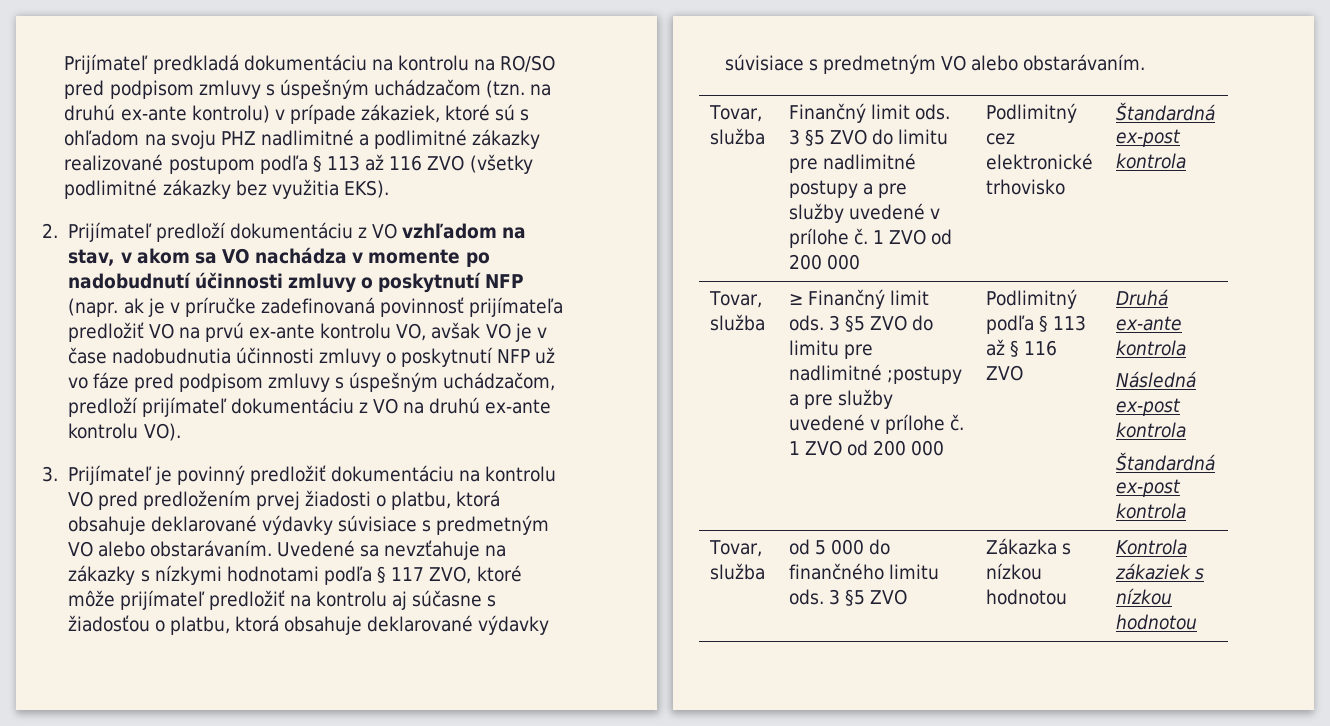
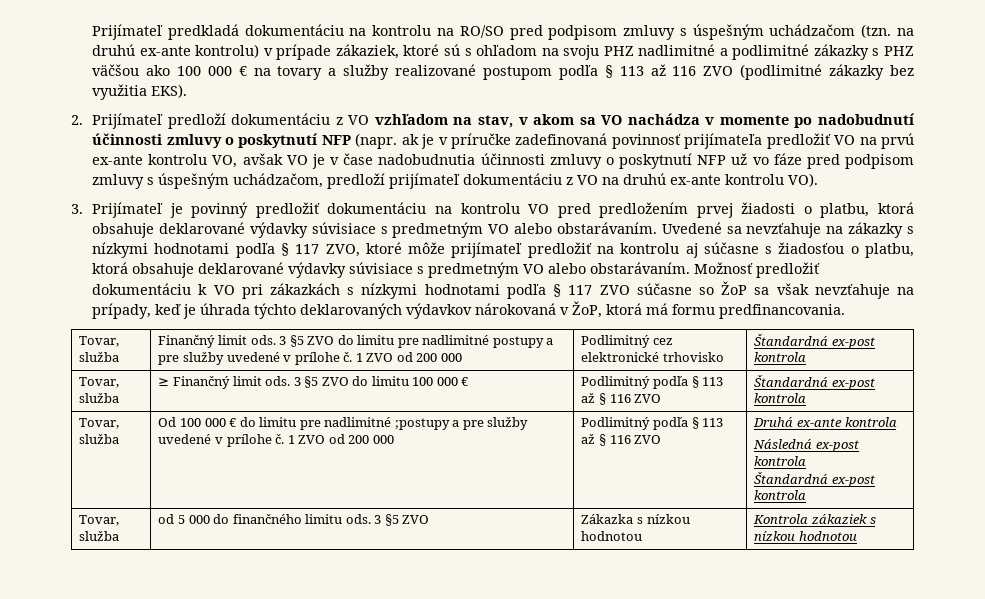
(541, 139) none -> [872,46,914,56] [92,64,390,80] s PHZ väčšou ako 100 000 € na tovary a služby
[469,154,534,174] [64,179,158,199] (všetky podlimitné -> [740,64,823,80] (podlimitné
(1146, 62) none -> [694,262,821,278] [92,281,915,299] [92,301,846,319] Možnosť predložiť dokumentáciu k VO pri zákazkách s nízkymi hodnotami podľa § 117 ZVO súčasne so ŽoP sa však nevzťahuje na prípady, keď je úhrada týchto deklarovaných výdavkov nárokovaná v ŽoP, ktorá má formu predfinancovania.
(839, 348) none -> [412,377,469,386] [581,376,724,389] [581,393,662,405] [754,375,875,390] [754,393,807,403] [79,418,120,429] [79,434,120,444] [158,417,297,427] 100 000 € | Podlimitný podľa § 113 až § 116 ZVO | Štandardná ex-post kontrola // Tovar, služba | Od 100 000 € do limitu

